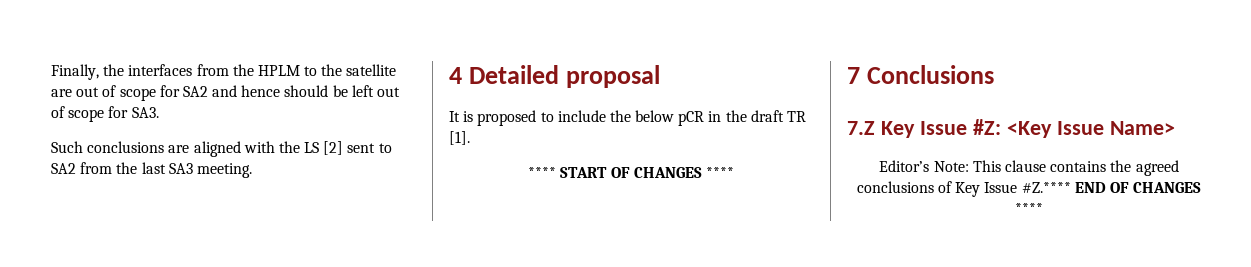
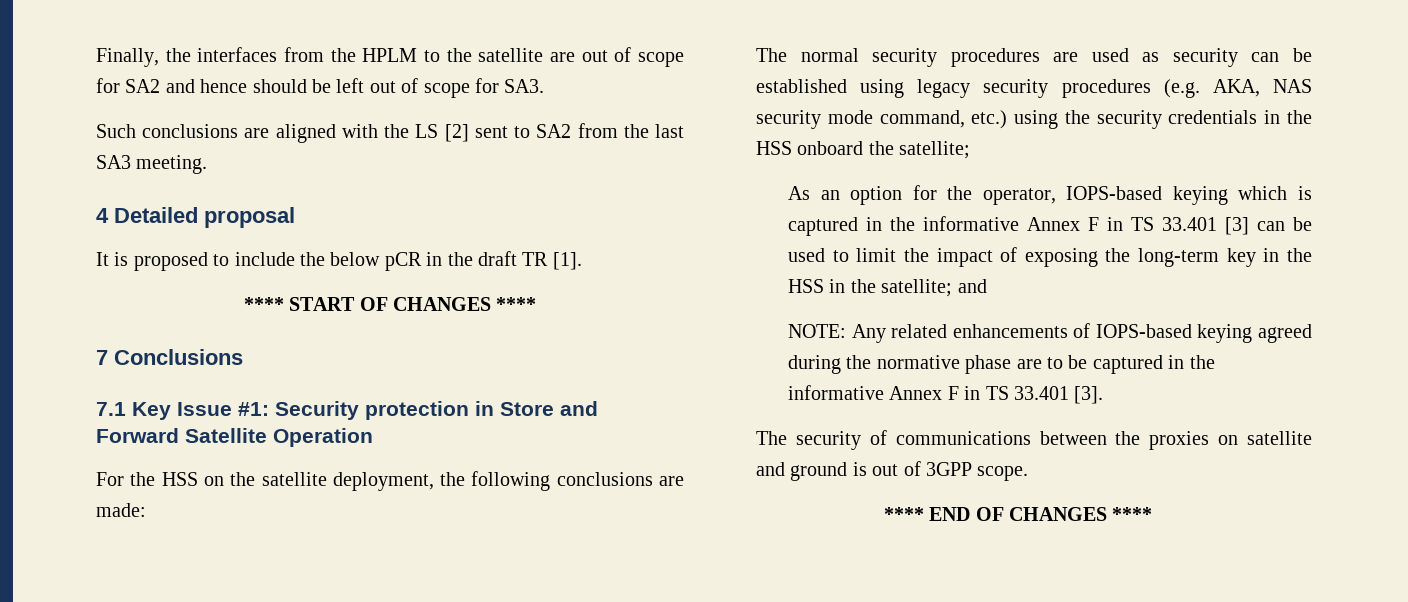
[847,119,1175,138] [879,160,1179,176] [856,181,1071,197] 7.Z Key Issue #Z: <Key Issue Name> // Editor’s Note: This clause contains the agreed conclusions of Key Issue #Z.**** -> [96,401,598,420] [96,428,373,447] [96,471,684,491] [96,503,146,517] [756,48,1312,67] [756,79,1312,98] [756,110,1312,129] [756,141,971,159] [788,185,1312,205] [788,216,1312,236] [788,247,1313,267] [788,279,987,297] [788,323,1312,343] [788,355,1215,374] [788,385,1104,404] [756,430,1312,450] [756,461,1029,481] [883,507,924,521] 7.1 Key Issue #1: Security protection in Store and Forward Satellite Operation // For the HSS on the satellite deployment, the following conclusions are made: // The normal security procedures are used as security can be established using legacy security procedures (e.g. AKA, NAS security mode command, etc.) using the security credentials in the HSS onboard the satellite; // As an option for the operator, IOPS-based keying which is captured in the informative Annex F in TS 33.401 [3] can be used to limit the impact of exposing the long-term key in the HSS in the satellite; and // NOTE: Any related enhancements of IOPS-based keying agreed during the normative phase are to be captured in the informative Annex F in TS 33.401 [3]. // The security of communications between the proxies on satellite and ground is out of 3GPP scope. // ****

